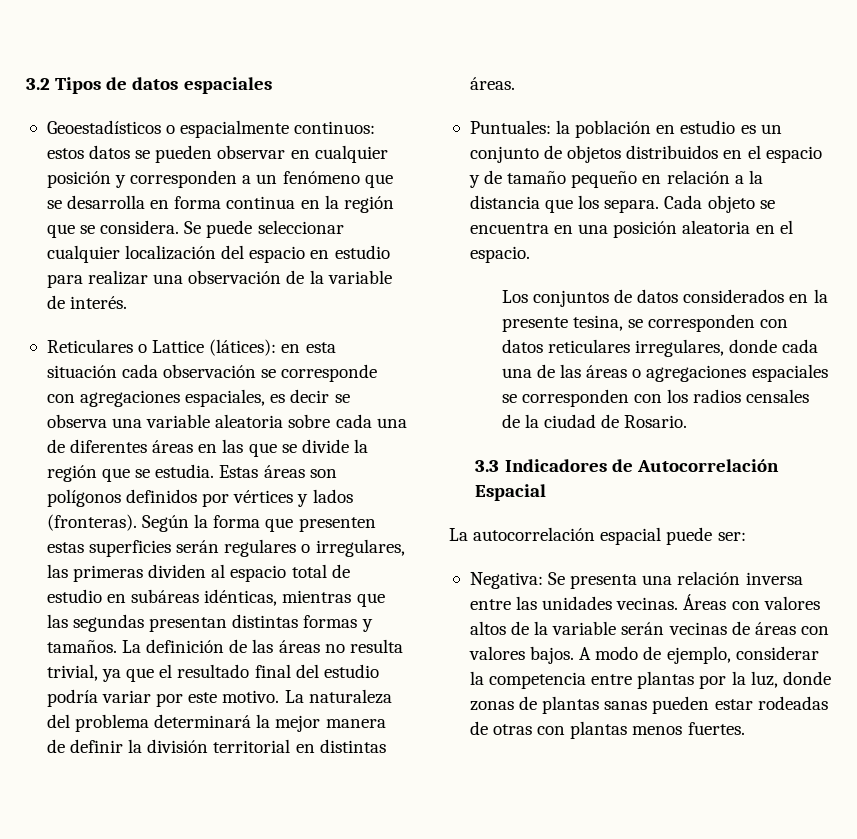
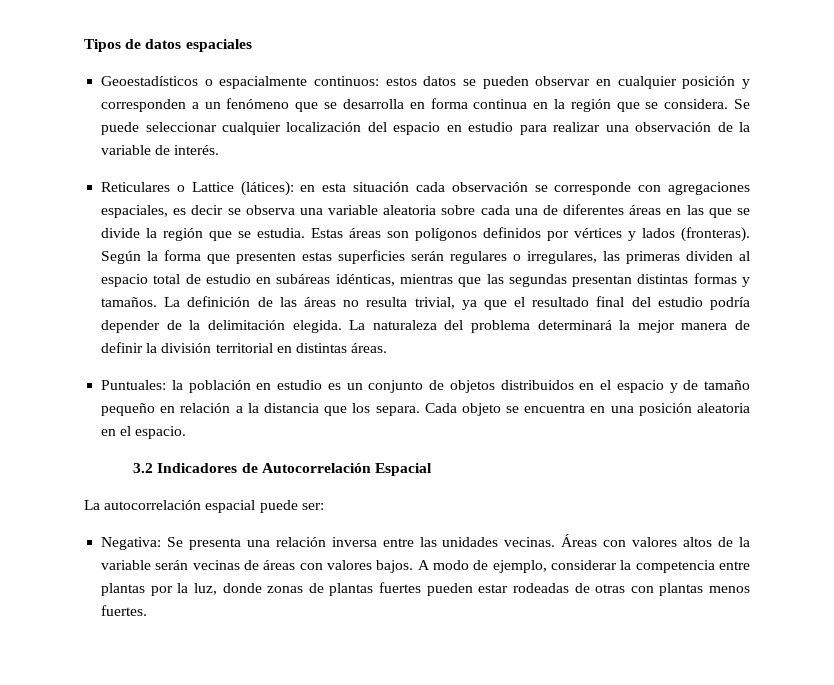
[26,78,50,90] 3.2 -> (84, 45) none
[102,690,280,707] variar por este motivo. -> [101,320,342,333] depender de la delimitación elegida.
[501,289,828,307] [501,314,789,332] [501,339,819,357] [501,364,828,382] [501,389,810,407] [501,414,688,428] [475,460,500,472] Los conjuntos de datos considerados en la presente tesina, se corresponden con datos reticulares irregulares, donde cada una de las áreas o agregaciones espaciales se corresponden con los radios censales de la ciudad de Rosario. // 3.3 -> [133,463,154,473] 3.2
[604,701,648,710] sanas -> [379,582,422,593] fuertes

